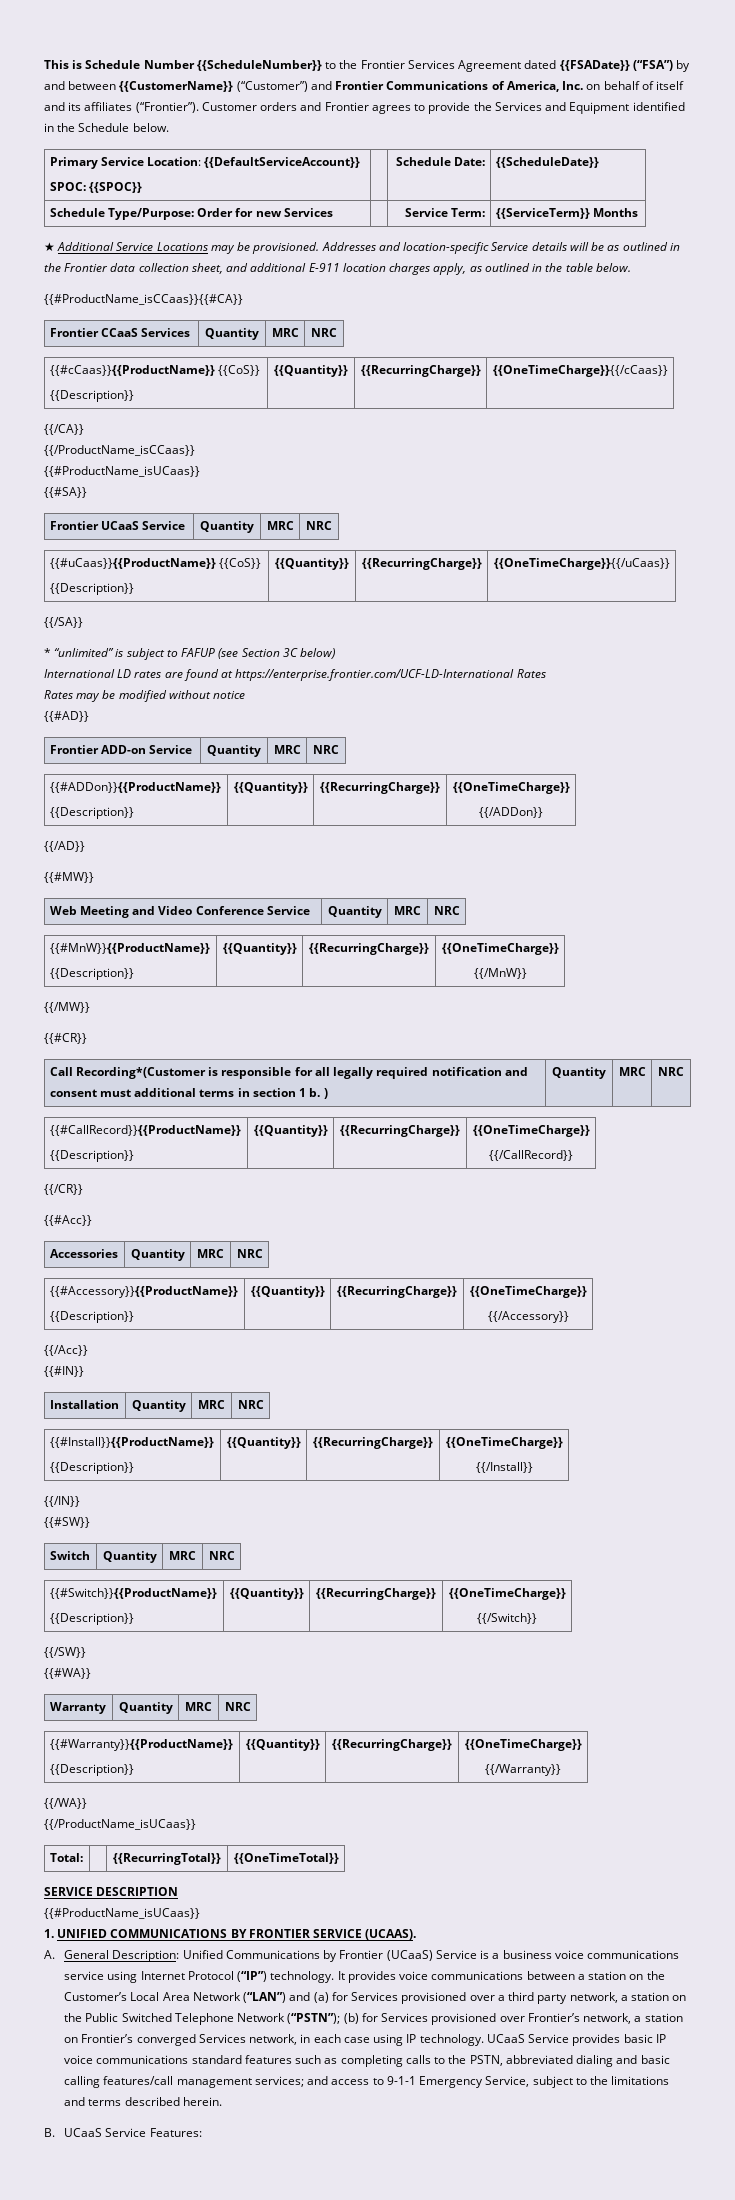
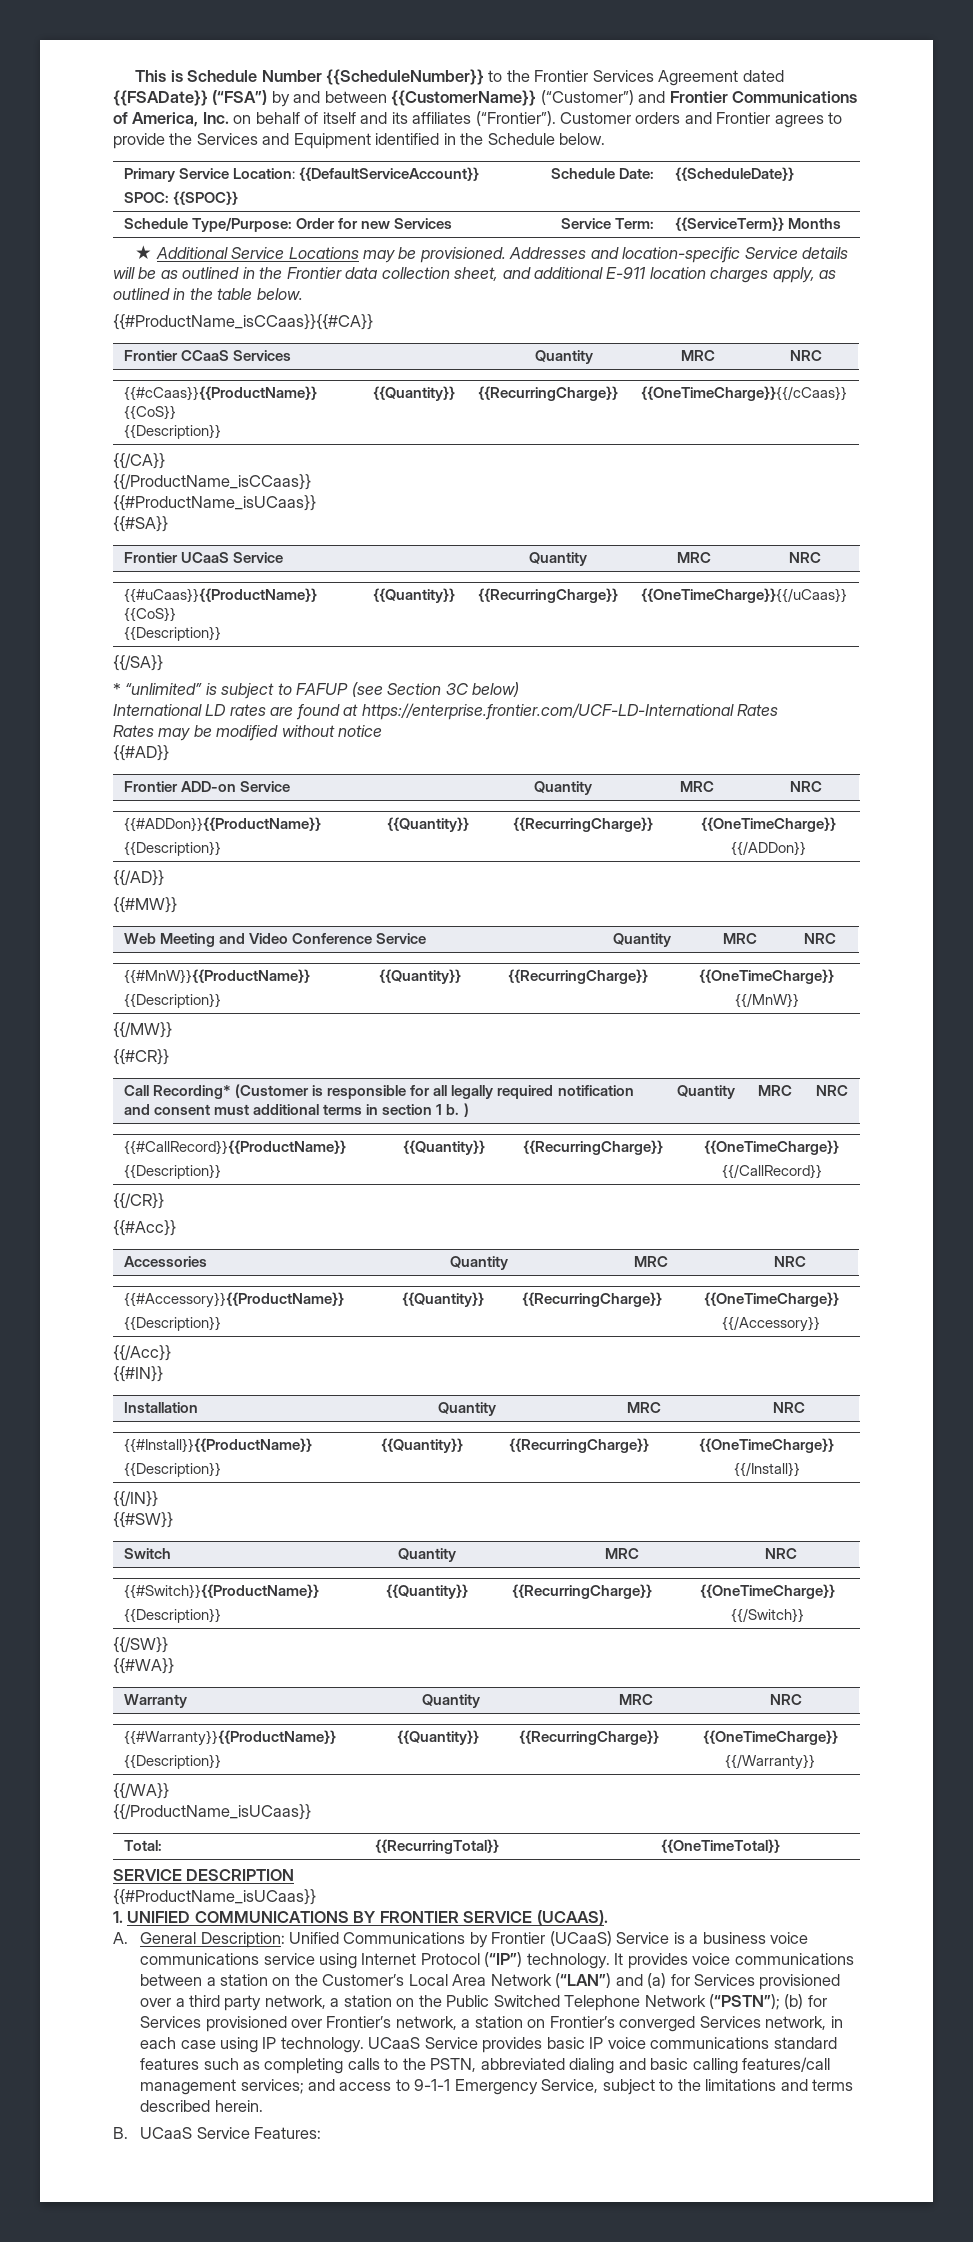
[75,1067,206,1079] Recording*(Customer -> [153,1084,310,1099] Recording* (Customer

